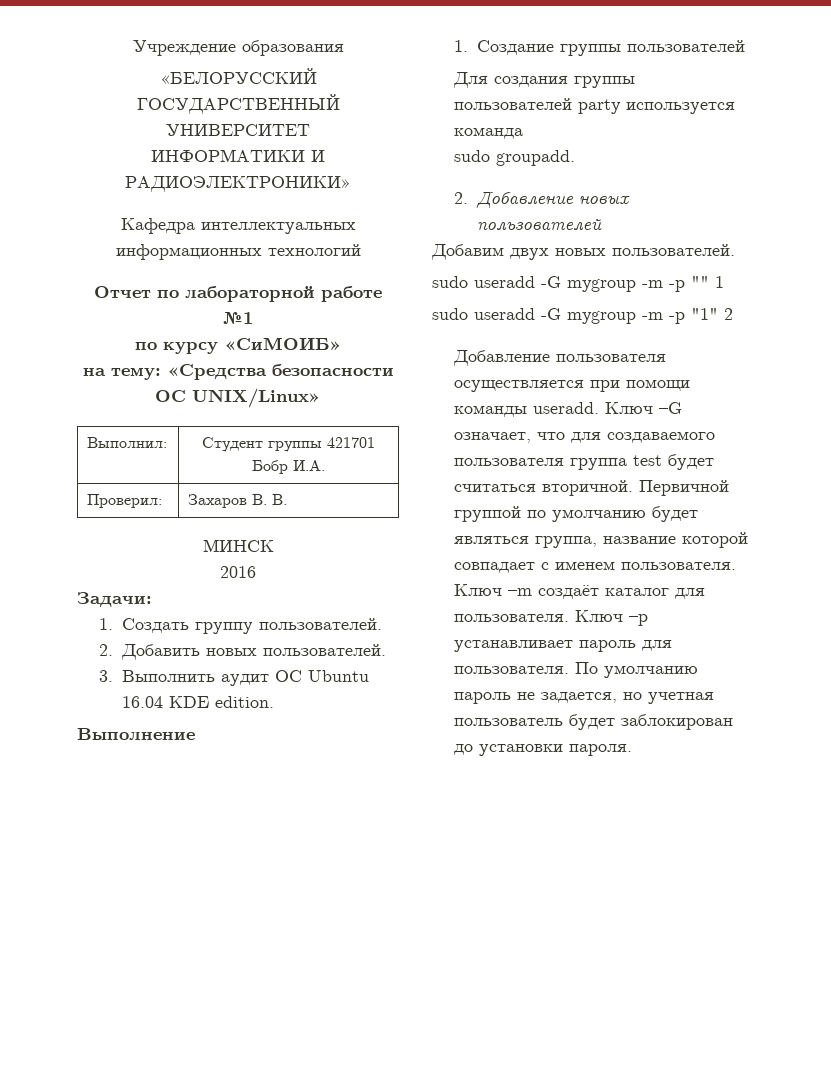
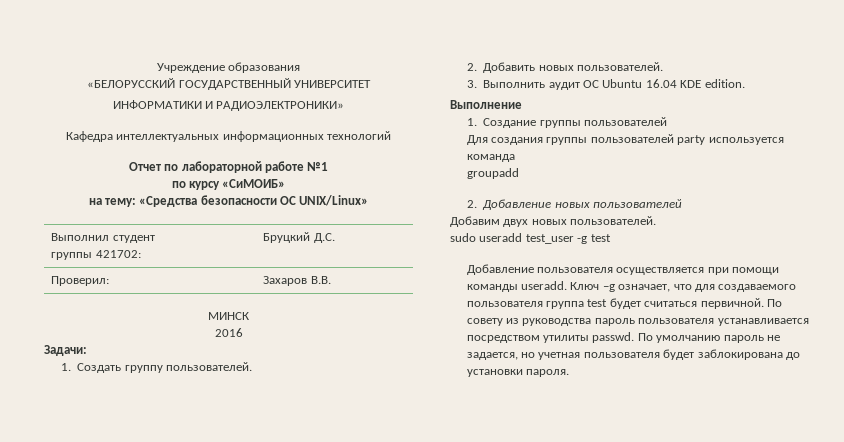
[87,437,168,448] [202,437,375,452] [252,460,325,474] Выполнил: | Студент группы 421701 Бобр И.А. -> [51,233,155,243] [51,250,141,260] [263,232,335,243] Выполнил студент // группы 421702: | Бруцкий Д.С.
[252,494,288,505] В. В. -> [310,276,331,284] В.В.
[454,150,576,166] sudo groupadd. -> [466,168,519,179] groupadd
[541,276,724,292] [432,308,733,324] -G mygroup -m -p "" 1 // sudo useradd -G mygroup -m -p "1" 2 -> [525,234,611,244] test_user -g test
[659,402,683,414] –G -> [602,284,615,292] –g
[542,480,730,496] [454,506,699,522] [454,532,749,548] [454,561,737,573] [454,584,706,599] [454,610,649,626] [454,640,673,652] [454,666,570,674] вторичной. Первичной группой по умолчанию будет являться группа, название которой совпадает с именем пользователя. Ключ –m создаёт каталог для пользователя. Ключ –p устанавливает пароль для пользователя. -> [700,298,782,309] [466,318,809,326] [466,332,635,343] первичной. По совету из руководства пароль пользователя устанавливается посредством утилиты passwd.
[454,714,734,730] пользователь будет заблокирован -> [583,349,783,360] пользователя будет заблокирована

